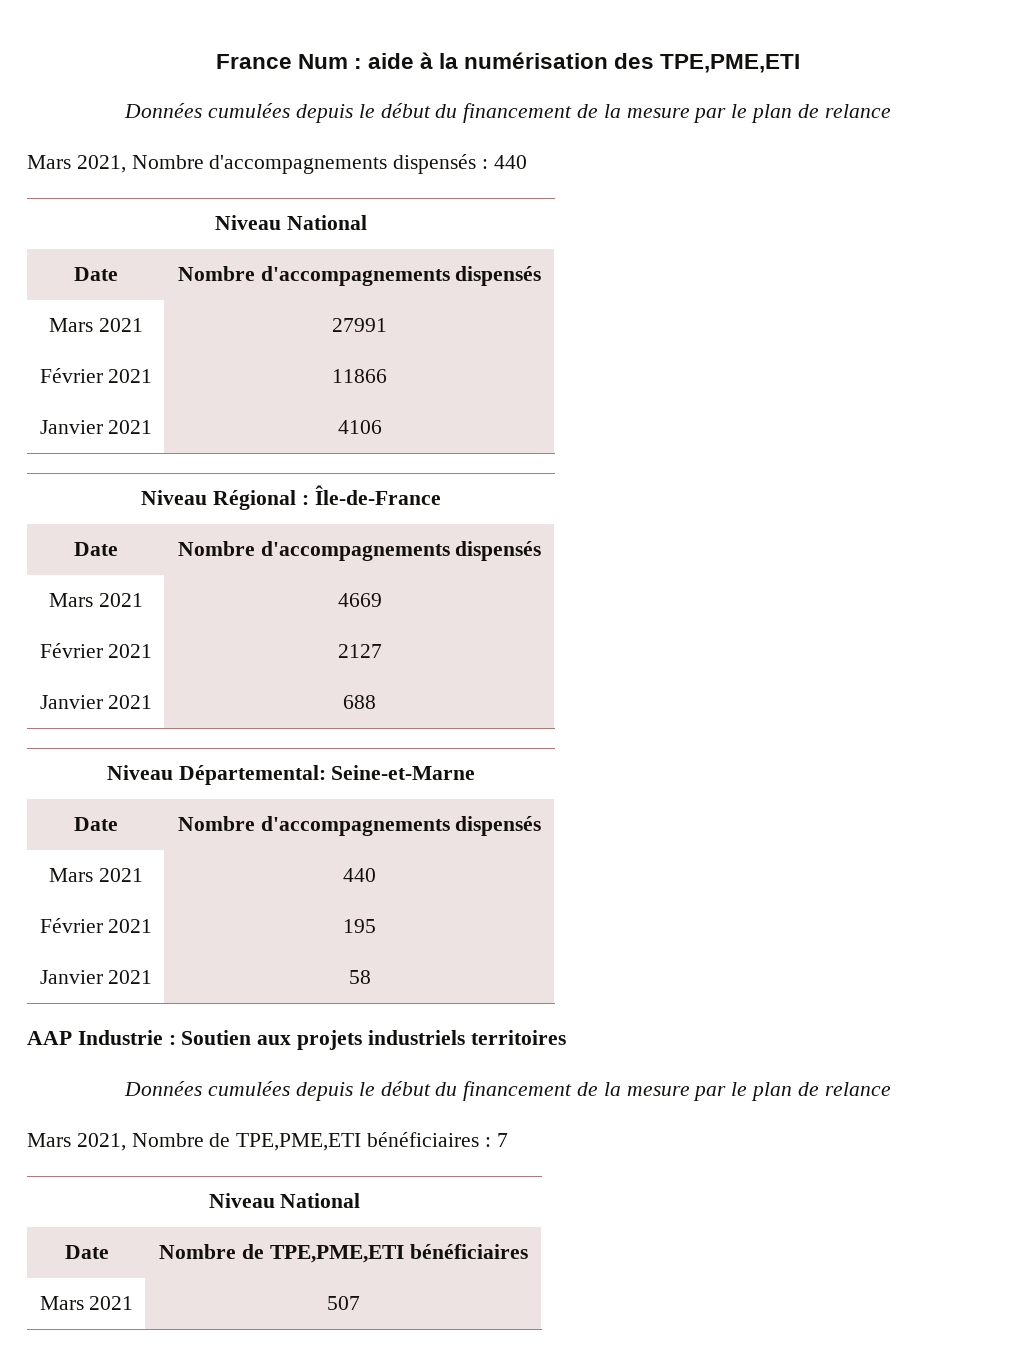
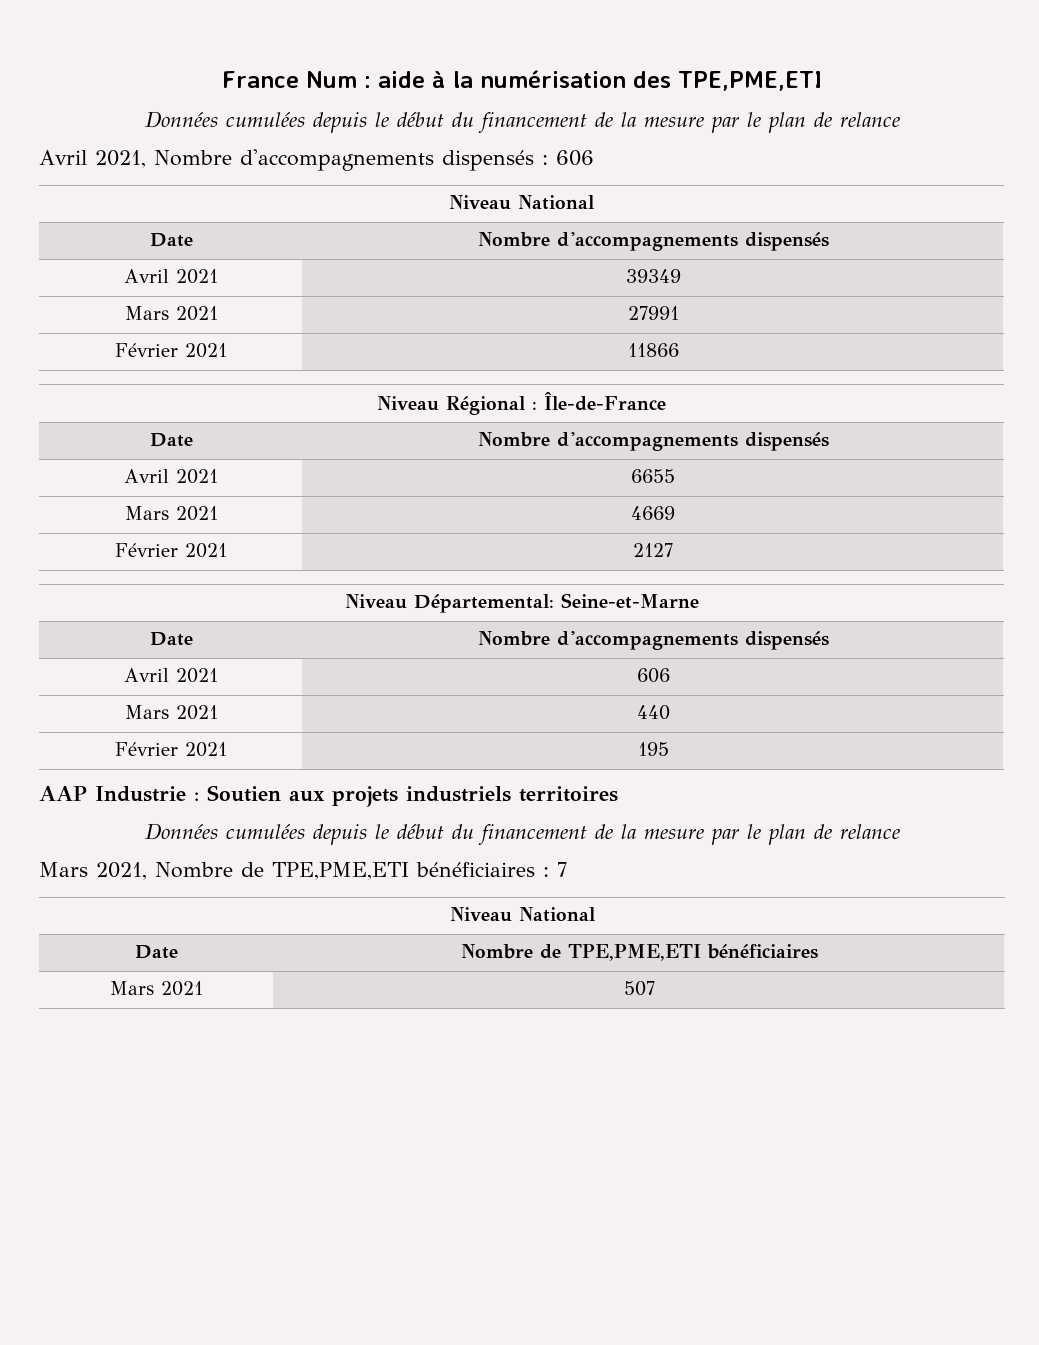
[27,155,71,169] Mars -> [39,150,87,165] Avril
[493,155,527,169] 440 -> [555,150,594,166] 606
(542, 276) none -> [124,269,218,284] [625,269,681,283] // Avril 2021 | 39349
[39,420,153,434] [337,420,382,434] // Janvier 2021 | 4106 -> (679, 350) none
(542, 551) none -> [124,469,218,484] [631,469,675,483] // Avril 2021 | 6655
[39,695,153,709] [342,695,376,709] // Janvier 2021 | 688 -> (673, 550) none
(542, 826) none -> [124,668,218,683] [636,668,670,683] // Avril 2021 | 606
[39,970,153,984] [348,970,371,984] // Janvier 2021 | 58 -> (669, 749) none

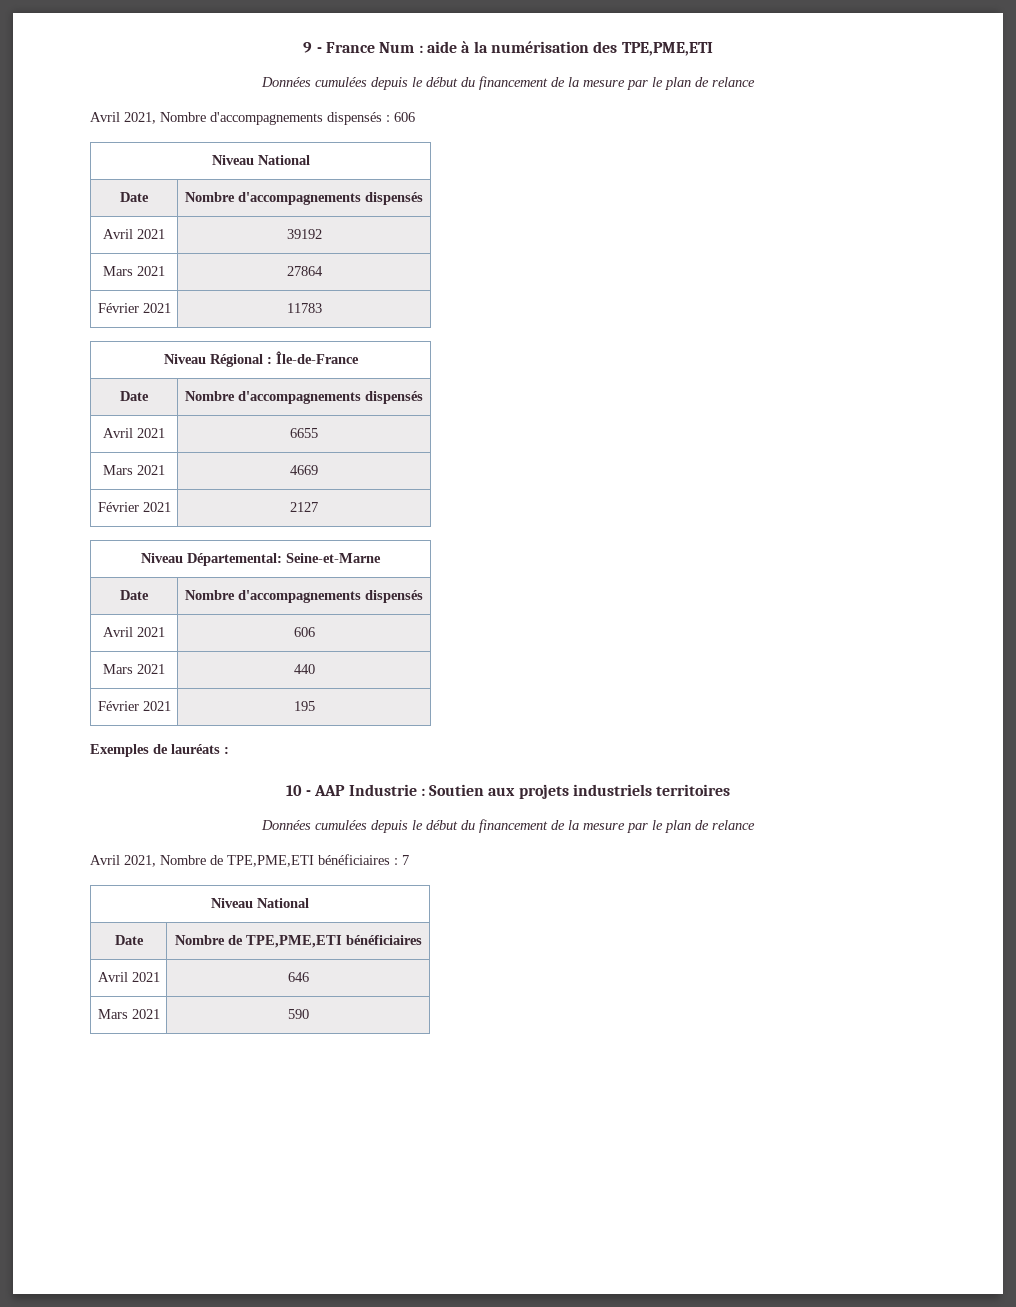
(222, 79) none -> [303,42,322,53] 9 -
[625,269,681,283] [124,306,218,321] [627,306,679,320] [115,343,227,358] [627,343,679,357] 39349 // Mars 2021 | 27991 // Février 2021 | 11866 -> [286,229,322,239] [103,266,165,276] [286,266,323,276] [97,303,171,313] [286,303,322,313] 39192 // Mars 2021 | 27864 // Février 2021 | 11783
(669, 749) none -> [90,744,229,757] [285,785,311,796] Exemples de lauréats : // 10 -
[39,862,88,877] Mars -> [90,855,120,865] Avril
[110,981,203,996] [623,981,655,996] // Mars 2021 | 507 -> [97,972,160,982] [287,972,309,982] [97,1009,160,1019] [287,1009,309,1019] // Avril 2021 | 646 // Mars 2021 | 590

